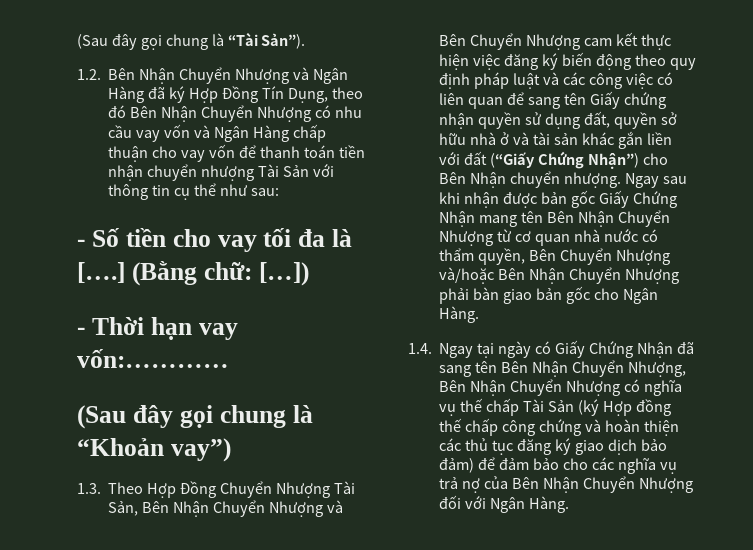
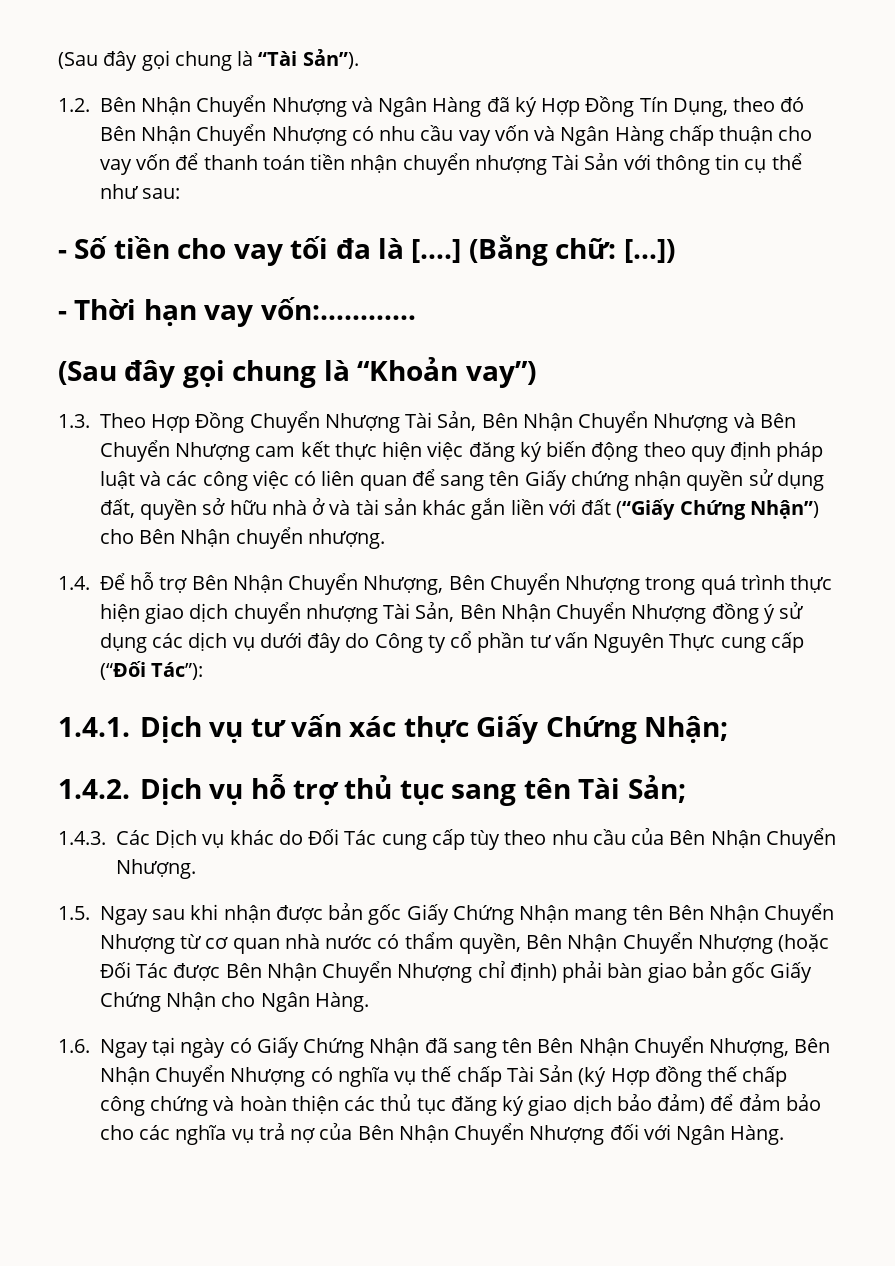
(621, 180) none -> [58,572,833,595] [99,602,804,624] [99,631,804,653] [99,661,203,680] [58,714,729,744] [58,774,686,806] [58,828,836,850] [115,859,196,879] [58,906,90,920] // 1.4. Để hỗ trợ Bên Nhận Chuyển Nhượng, Bên Chuyển Nhượng trong quá trình thực hiện giao dịch chuyển nhượng Tài Sản, Bên Nhận Chuyển Nhượng đồng ý sử dụng các dịch vụ dưới đây do Công ty cổ phần tư vấn Nguyên Thực cung cấp (“Đối Tác”): // 1.4.1. Dịch vụ tư vấn xác thực Giấy Chứng Nhận; // 1.4.2. Dịch vụ hỗ trợ thủ tục sang tên Tài Sản; // 1.4.3. Các Dịch vụ khác do Đối Tác cung cấp tùy theo nhu cầu của Bên Nhận Chuyển Nhượng. // 1.5.
[559,248,670,265] [439,267,679,284] Chuyển Nhượng và/hoặc Bên Nhận Chuyển Nhượng -> [567,932,830,954] [99,961,557,983] Nhận Chuyển Nhượng (hoặc Đối Tác được Bên Nhận Chuyển Nhượng chỉ định)
(590, 295) none -> [770,962,813,983] [99,992,217,1012] Giấy Chứng Nhận
[408,343,432,354] 1.4. -> [58,1039,90,1053] 1.6.

